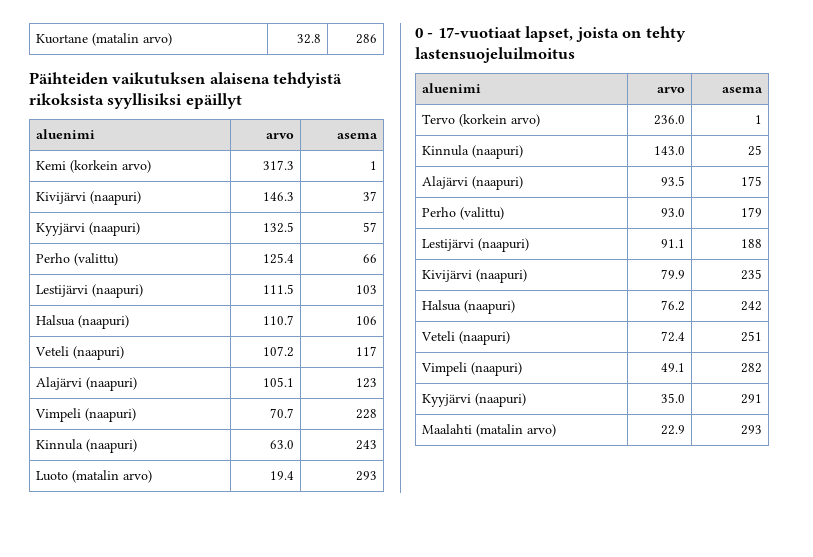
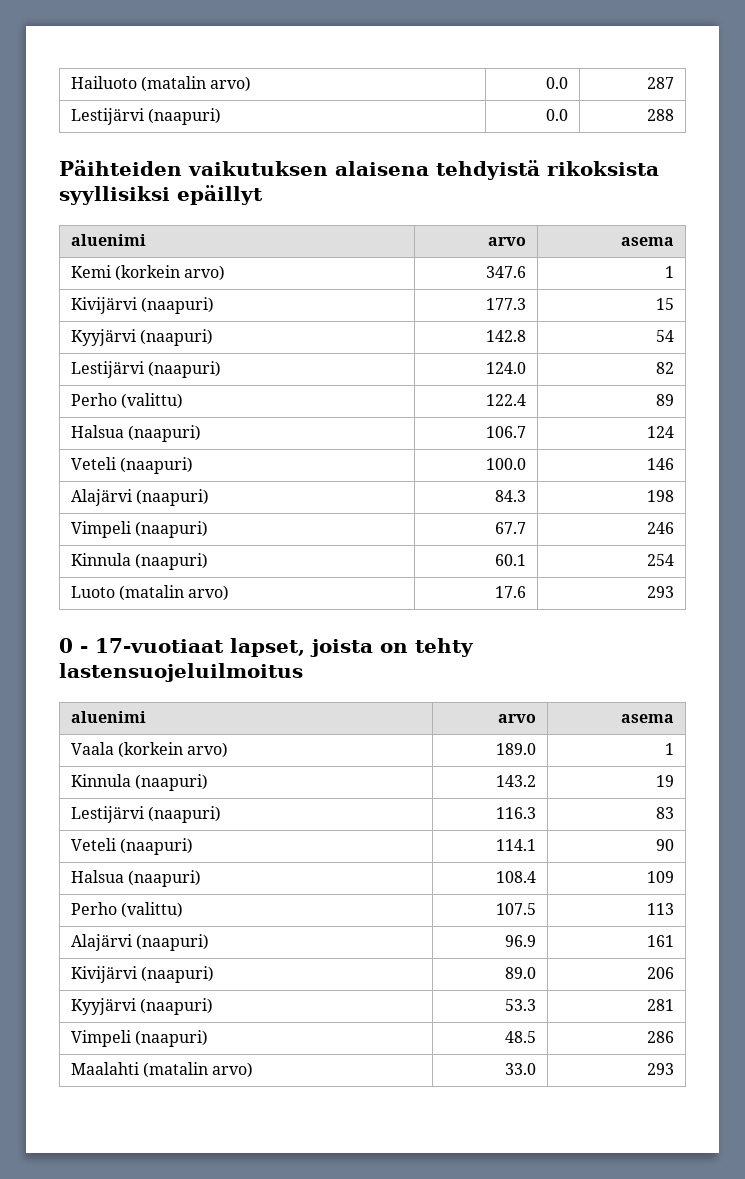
[35,33,172,46] [297,34,322,44] [356,34,378,44] Kuortane (matalin arvo) | 32.8 | 286 -> [70,76,252,92] [546,77,569,89] [647,77,675,89] [70,108,221,125] [546,109,569,121] [647,109,675,121] Hailuoto (matalin arvo) | 0.0 | 287 // Lestijärvi (naapuri) | 0.0 | 288
[263,160,295,170] 317.3 -> [486,266,527,278] 347.6
[263,192,295,201] [363,191,378,201] [35,222,140,236] [263,222,295,233] [363,222,378,232] [35,253,118,266] [263,253,295,264] [363,254,378,263] [35,284,143,298] [263,284,295,294] [356,285,378,294] [35,315,129,329] [263,315,295,325] [356,316,378,325] [34,346,124,360] [263,346,295,357] [356,346,378,356] [35,377,137,391] [263,377,295,387] [356,378,378,388] [34,408,136,422] [270,408,295,418] [356,409,378,419] [35,439,137,453] [270,440,295,449] [356,440,378,450] 146.3 | 37 // Kyyjärvi (naapuri) | 132.5 | 57 // Perho (valittu) | 125.4 | 66 // Lestijärvi (naapuri) | 111.5 | 103 // Halsua (naapuri) | 110.7 | 106 // Veteli (naapuri) | 107.2 | 117 // Alajärvi (naapuri) | 105.1 | 123 // Vimpeli (naapuri) | 70.7 | 228 // Kinnula (naapuri) | 63.0 | 243 -> [486,298,527,310] [656,298,675,310] [70,329,213,346] [486,330,527,342] [656,330,675,342] [70,361,221,378] [486,362,527,374] [656,362,675,374] [70,393,183,409] [486,394,527,406] [656,394,675,406] [70,425,201,442] [486,426,527,438] [647,426,675,438] [70,457,193,474] [486,458,527,470] [647,458,675,470] [70,489,209,506] [495,490,527,502] [647,490,675,502] [70,521,208,538] [495,522,527,534] [647,522,675,534] [70,553,208,570] [495,554,527,566] [647,554,675,566] 177.3 | 15 // Kyyjärvi (naapuri) | 142.8 | 54 // Lestijärvi (naapuri) | 124.0 | 82 // Perho (valittu) | 122.4 | 89 // Halsua (naapuri) | 106.7 | 124 // Veteli (naapuri) | 100.0 | 146 // Alajärvi (naapuri) | 84.3 | 198 // Vimpeli (naapuri) | 67.7 | 246 // Kinnula (naapuri) | 60.1 | 254
[270,471,295,480] 19.4 -> [495,586,527,598] 17.6
[421,114,540,127] [654,115,686,125] Tervo (korkein arvo) | 236.0 -> [70,742,229,758] [496,743,537,755] Vaala (korkein arvo) | 189.0
[654,146,686,155] [748,145,763,156] [421,176,523,190] [661,176,686,186] [741,176,763,186] [421,207,504,220] [661,208,686,217] [741,207,763,217] [421,238,529,252] [661,239,686,248] [741,239,763,248] [421,269,527,283] [661,269,686,279] [741,269,763,280] [421,300,515,314] [661,300,686,311] [741,301,763,311] [420,331,510,345] [661,331,686,342] [741,331,763,342] [420,362,522,376] [661,363,686,372] [741,363,763,373] [421,393,526,407] [661,393,686,403] [741,394,763,404] 143.0 | 25 // Alajärvi (naapuri) | 93.5 | 175 // Perho (valittu) | 93.0 | 179 // Lestijärvi (naapuri) | 91.1 | 188 // Kivijärvi (naapuri) | 79.9 | 235 // Halsua (naapuri) | 76.2 | 242 // Veteli (naapuri) | 72.4 | 251 // Vimpeli (naapuri) | 49.1 | 282 // Kyyjärvi (naapuri) | 35.0 | 291 -> [496,775,537,787] [656,775,675,787] [70,806,221,823] [496,807,537,819] [656,807,675,819] [70,838,193,855] [496,839,537,851] [656,839,675,851] [70,870,201,887] [496,871,537,883] [647,871,675,883] [70,902,183,918] [496,903,537,915] [647,903,675,915] [70,934,209,951] [505,935,537,947] [647,935,675,947] [70,966,214,983] [505,967,537,979] [647,967,675,979] [70,998,213,1015] [505,999,537,1011] [647,999,675,1011] [70,1030,208,1047] [505,1031,537,1043] [647,1031,675,1043] 143.2 | 19 // Lestijärvi (naapuri) | 116.3 | 83 // Veteli (naapuri) | 114.1 | 90 // Halsua (naapuri) | 108.4 | 109 // Perho (valittu) | 107.5 | 113 // Alajärvi (naapuri) | 96.9 | 161 // Kivijärvi (naapuri) | 89.0 | 206 // Kyyjärvi (naapuri) | 53.3 | 281 // Vimpeli (naapuri) | 48.5 | 286
[661,425,686,435] 22.9 -> [505,1063,537,1075] 33.0

